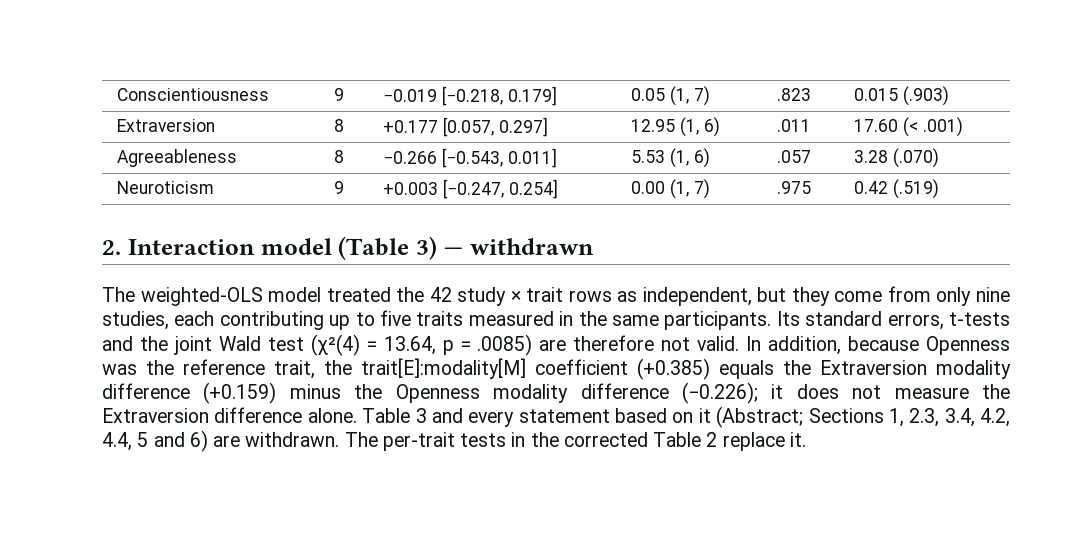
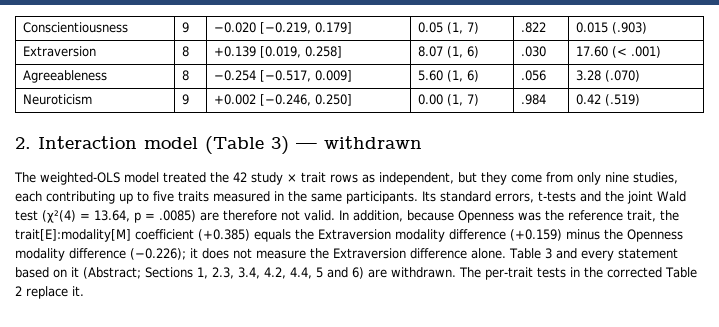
[383,86,503,106] −0.019 [−0.218, -> [214,22,312,34] −0.020 [−0.219,
[777,88,812,101] .823 -> [521,22,547,33] .822
[383,117,548,137] [631,117,720,137] [777,119,812,132] +0.177 [0.057, 0.297] | 12.95 (1, 6) | .011 -> [214,46,343,58] [418,46,480,58] [521,46,547,57] +0.139 [0.019, 0.258] | 8.07 (1, 6) | .030
[383,148,557,168] [631,148,710,168] [777,150,812,163] −0.266 [−0.543, 0.011] | 5.53 (1, 6) | .057 -> [214,70,353,82] [418,70,480,82] [521,70,547,81] −0.254 [−0.517, 0.009] | 5.60 (1, 6) | .056
[383,179,558,199] +0.003 [−0.247, 0.254] -> [214,94,353,106] +0.002 [−0.246, 0.250]
[777,181,812,194] .975 -> [521,94,547,105] .984

